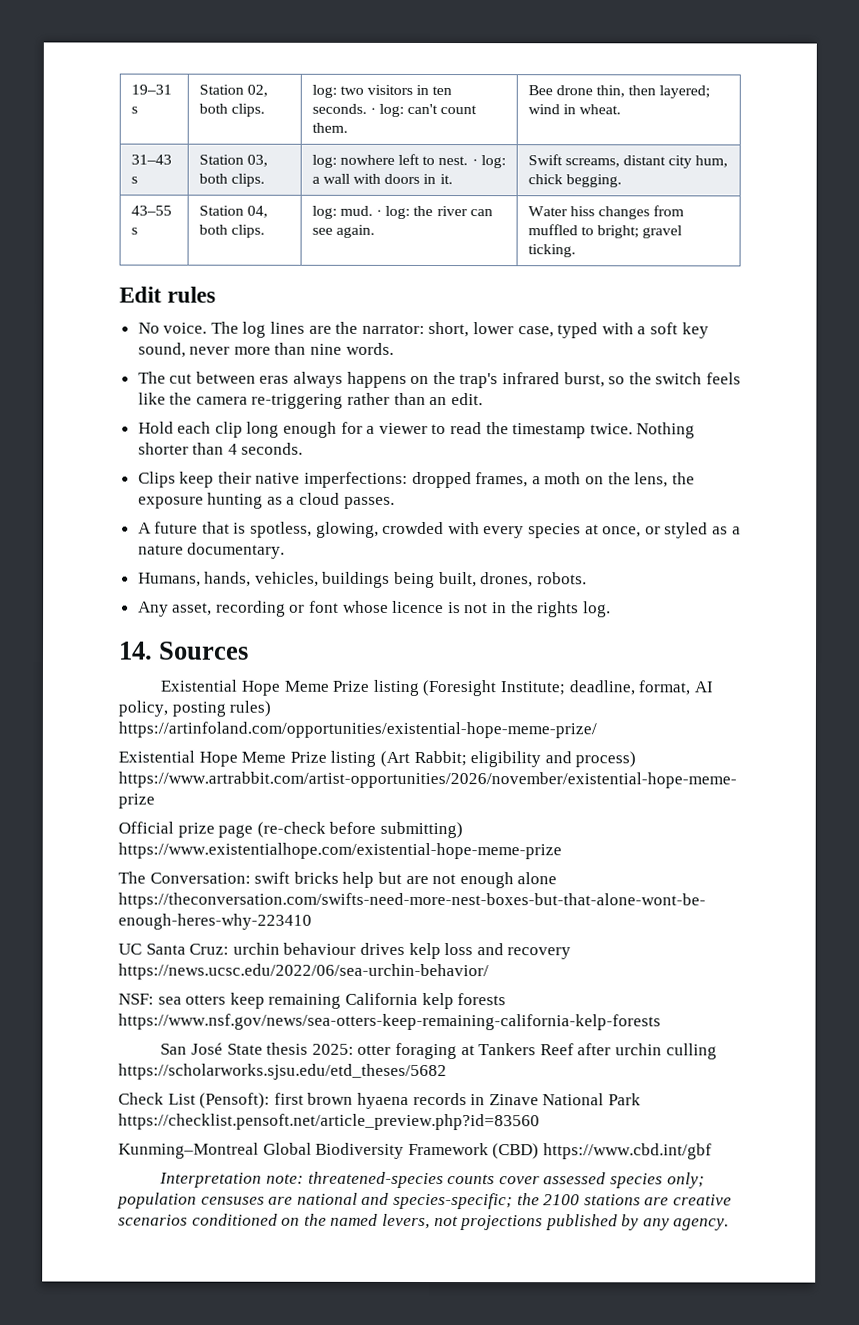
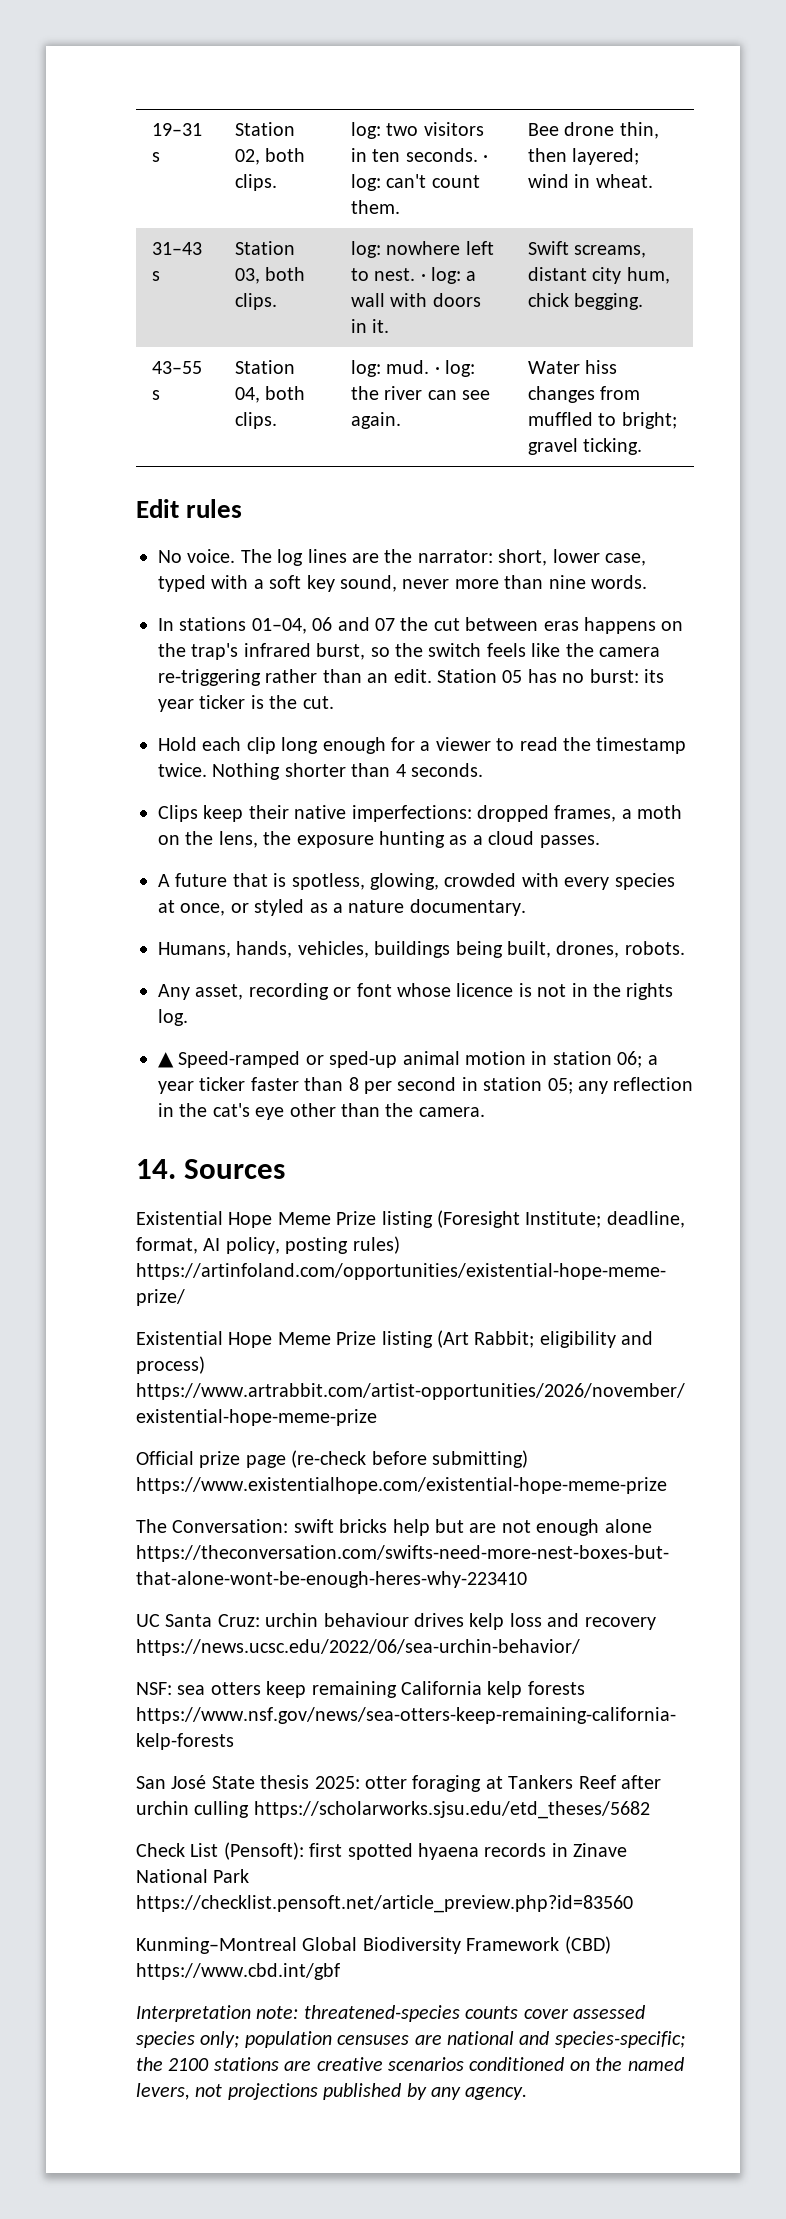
[137,371,166,384] The -> [158,617,429,634] In stations 01–04, 06 and 07 the
[293,371,344,388] always -> (579, 626) none
(483, 399) none -> [437,669,664,683] [158,695,334,712] Station 05 has no burst: its year ticker is the cut.
(611, 609) none -> [158,1051,658,1068] [158,1077,694,1094] [158,1103,485,1120] // ▲ Speed-ramped or sped-up animal motion in station 06; a year ticker faster than 8 per second in station 05; any reflection in the cat's eye other than the camera.
[307,1092,354,1105] brown -> [347,1843,413,1860] spotted

